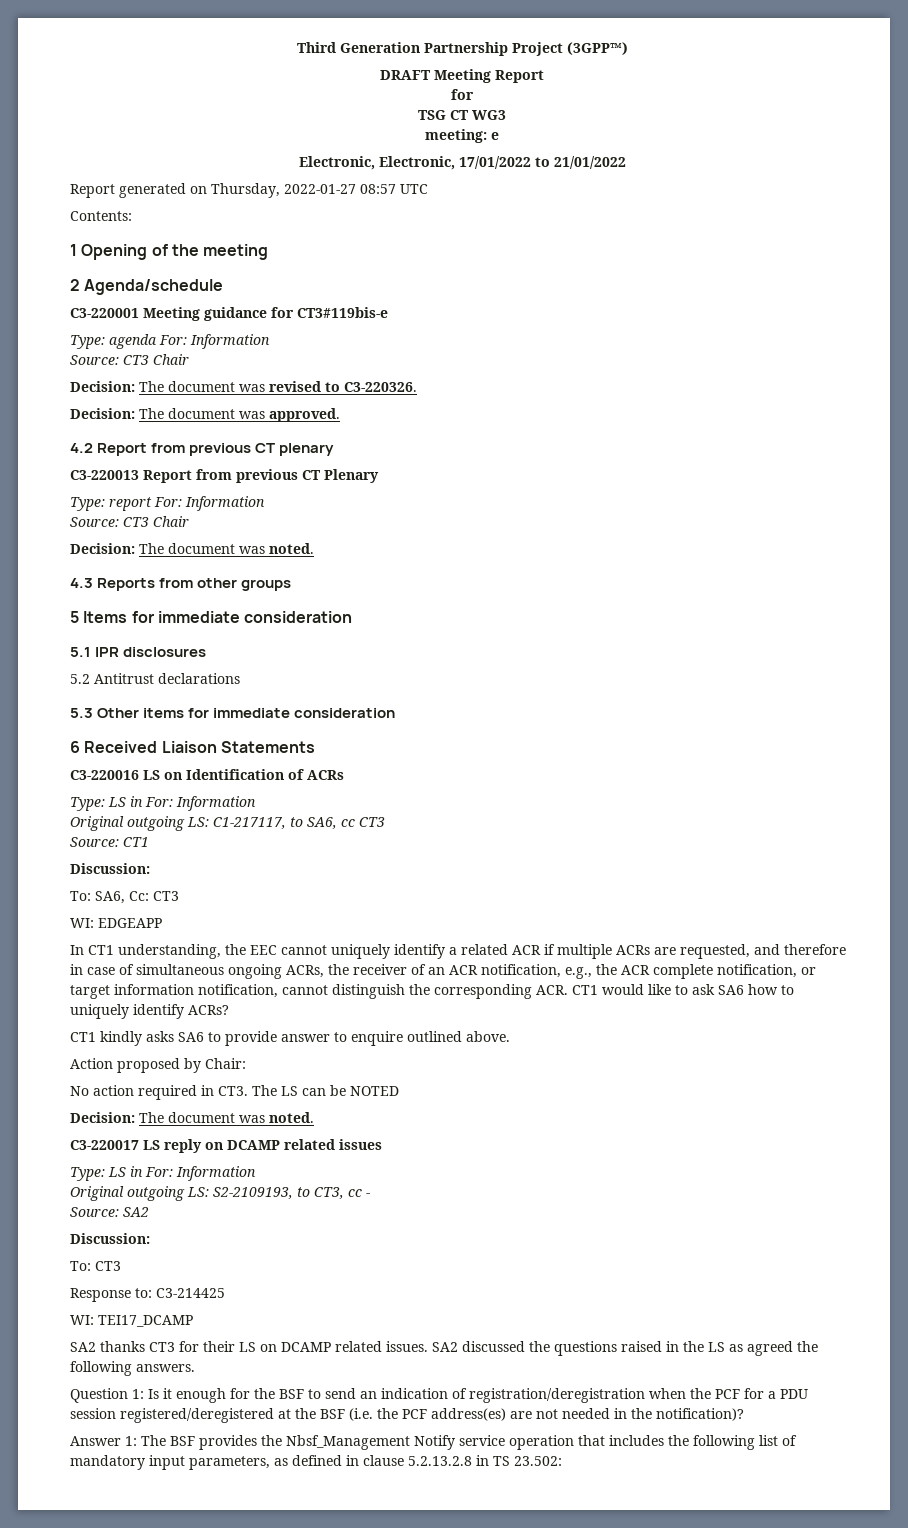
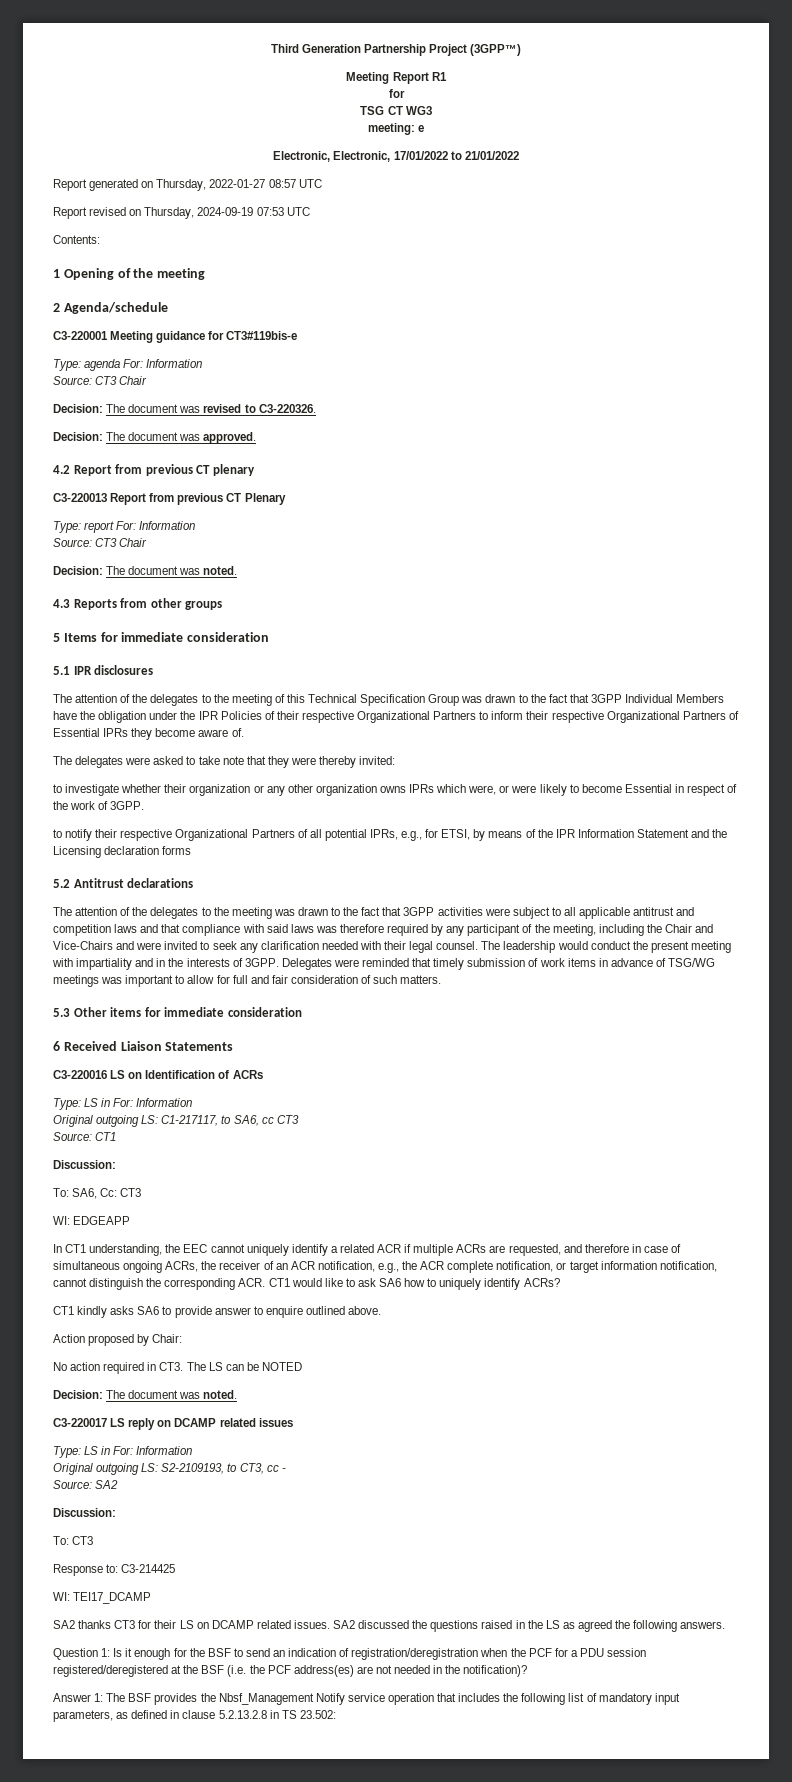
[380,70,430,80] DRAFT -> (522, 50) none
(544, 76) none -> [431,72,447,81] R1
(428, 189) none -> [53,207,310,219] // Report revised on Thursday, 2024-09-19 07:53 UTC
[70,673,240,684] 5.2 Antitrust declarations -> [53,694,725,706] [53,711,739,723] [53,728,244,740] [53,756,396,768] [53,784,738,796] [53,801,145,810] [53,829,728,841] [53,846,192,858] [53,878,194,888] [53,907,695,919] [53,924,714,936] [53,941,731,953] [52,958,716,970] [53,975,442,987] The attention of the delegates to the meeting of this Technical Specification Group was drawn to the fact that 3GPP Individual Members have the obligation under the IPR Policies of their respective Organizational Partners to inform their respective Organizational Partners of Essential IPRs they become aware of. // The delegates were asked to take note that they were thereby invited: // to investigate whether their organization or any other organization owns IPRs which were, or were likely to become Essential in respect of the work of 3GPP. // to notify their respective Organizational Partners of all potential IPRs, e.g., for ETSI, by means of the IPR Information Statement and the Licensing declaration forms // 5.2 Antitrust declarations // The attention of the delegates to the meeting was drawn to the fact that 3GPP activities were subject to all applicable antitrust and competition laws and that compliance with said laws was therefore required by any participant of the meeting, including the Chair and Vice-Chairs and were invited to seek any clarification needed with their legal counsel. The leadership would conduct the present meeting with impartiality and in the interests of 3GPP. Delegates were reminded that timely submission of work items in advance of TSG/WG meetings was important to allow for full and fair consideration of such matters.

